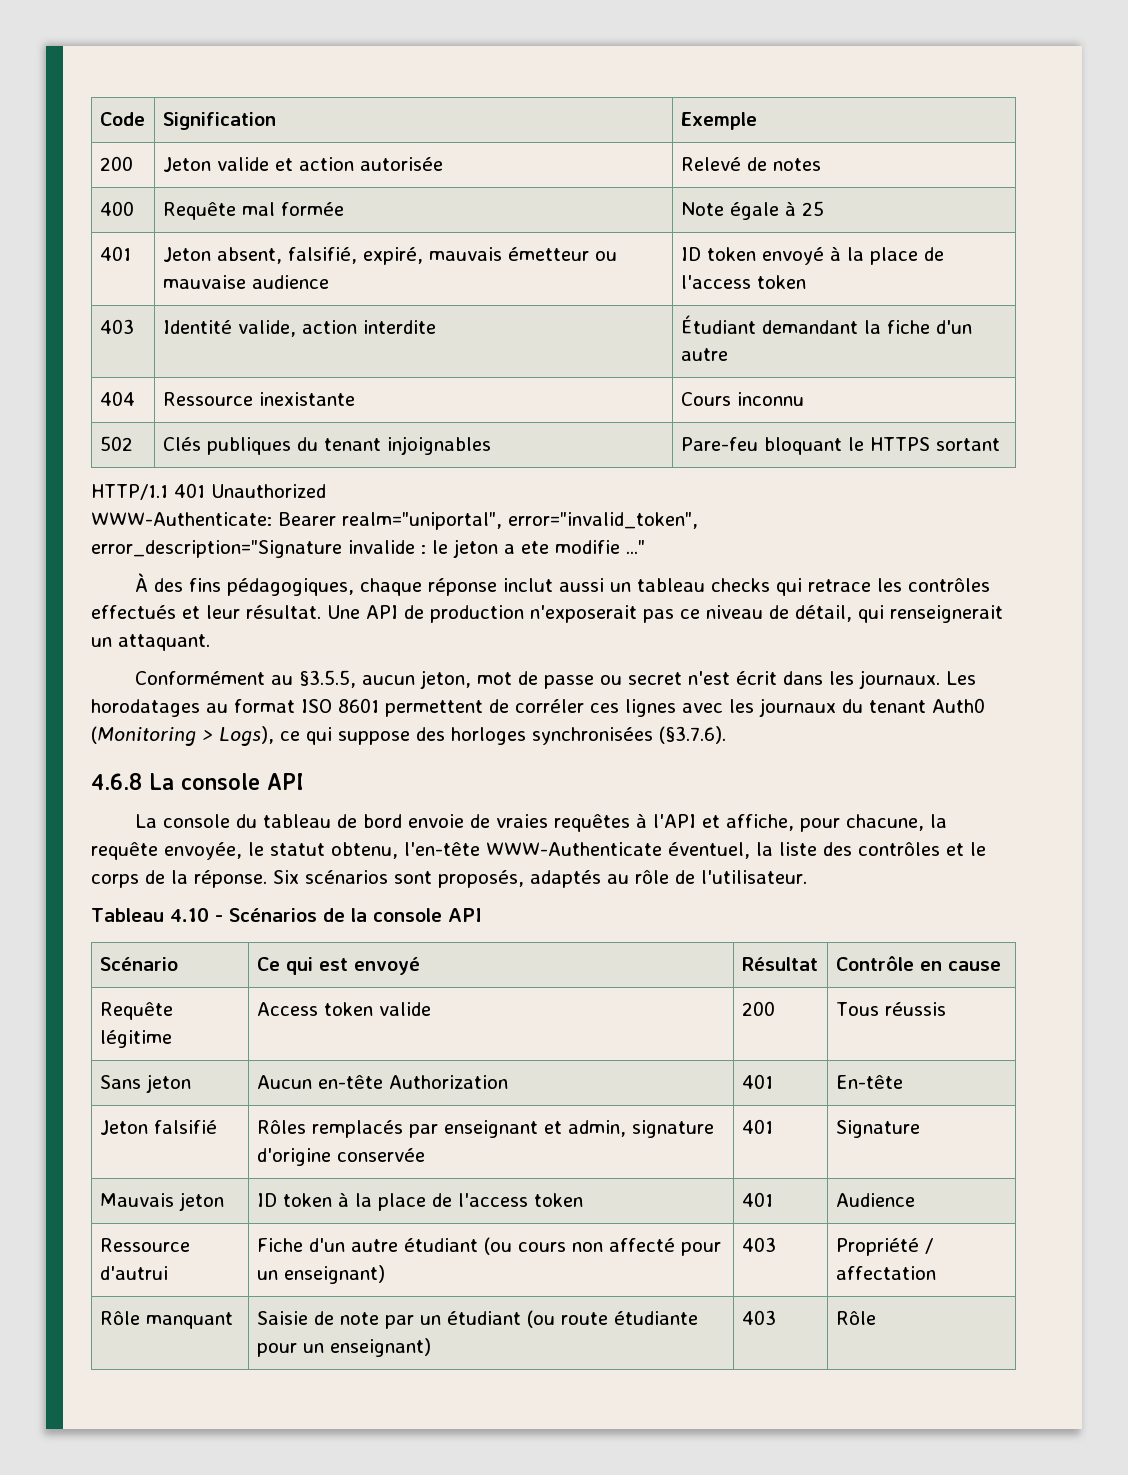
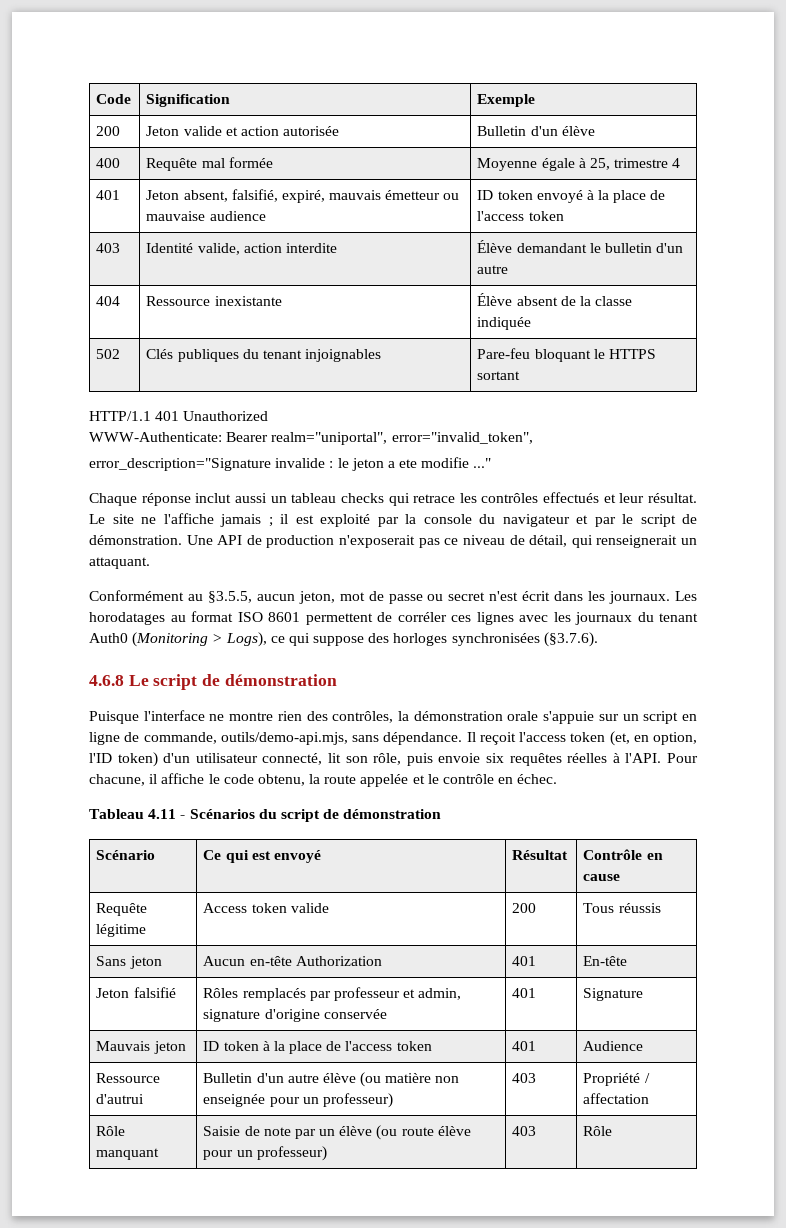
[680,157,821,171] Relevé de notes -> [477,126,595,136] Bulletin d'un élève
[680,202,724,216] Note -> [477,158,538,171] Moyenne
[801,201,824,216] 25 -> [589,158,681,170] 25, trimestre 4
[680,315,930,334] Étudiant demandant la fiche -> [477,240,652,253] Élève demandant le bulletin
[680,392,804,406] Cours inconnu -> [477,293,633,306] [477,317,532,330] Élève absent de la classe indiquée
[135,573,423,596] À des fins pédagogiques, chaque -> [89,493,137,506] Chaque
(321, 612) none -> [89,513,697,527] [89,535,182,545] Le site ne l'affiche jamais ; il est exploité par la console du navigateur et par le script de démonstration.
[149,773,304,790] [135,814,948,832] [91,842,986,860] [91,870,807,888] La console API // La console du tableau de bord envoie de vraies requêtes à l'API et affiche, pour chacune, la requête envoyée, le statut obtenu, l'en-tête WWW-Authenticate éventuel, la liste des contrôles et le corps de la réponse. Six scénarios sont proposés, adaptés au rôle de l'utilisateur. -> [128,674,337,690] [89,710,697,724] [89,731,697,746] [89,752,699,767] [89,773,558,787] Le script de démonstration // Puisque l'interface ne montre rien des contrôles, la démonstration orale s'appuie sur un script en ligne de commande, outils/demo-api.mjs, sans dépendance. Il reçoit l'access token (et, en option, l'ID token) d'un utilisateur connecté, lit son rôle, puis envoie six requêtes réelles à l'API. Pour chacune, il affiche le code obtenu, la route appelée et le contrôle en échec.
[169,908,209,922] 4.10 -> [148,809,177,819] 4.11
[322,908,482,922] de la console API -> [258,809,442,822] du script de démonstration
[443,1120,538,1138] enseignant -> [333,987,400,1001] professeur
[256,1237,721,1256] [256,1265,385,1284] Fiche d'un autre étudiant (ou cours non affecté pour un enseignant) -> [203,1072,460,1087] [203,1093,393,1108] Bulletin d'un autre élève (ou matière non enseignée pour un professeur)
[446,1311,521,1325] étudiant -> [339,1126,373,1136] élève
[613,1311,698,1325] [256,1338,431,1357] étudiante pour un enseignant) -> [437,1126,471,1136] [203,1146,327,1161] élève pour un professeur)

